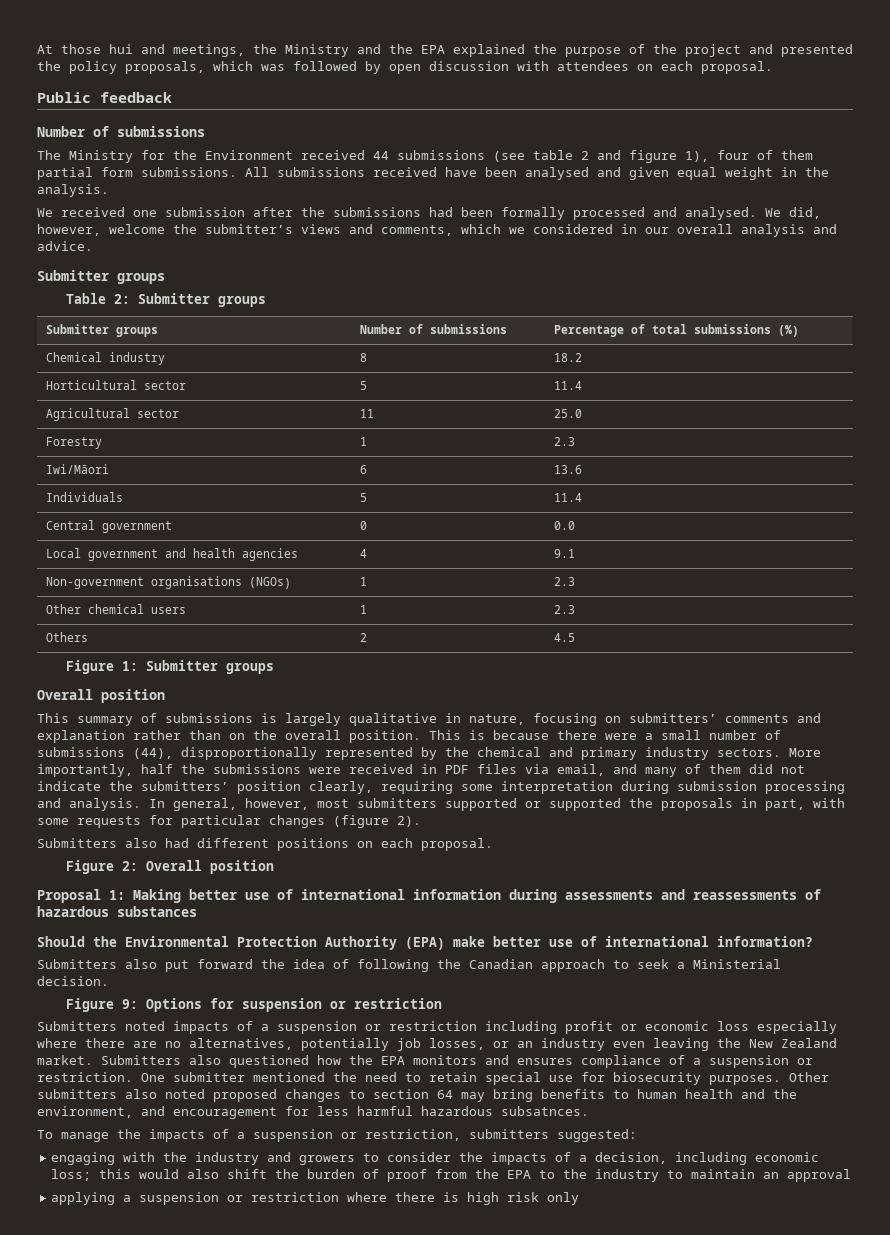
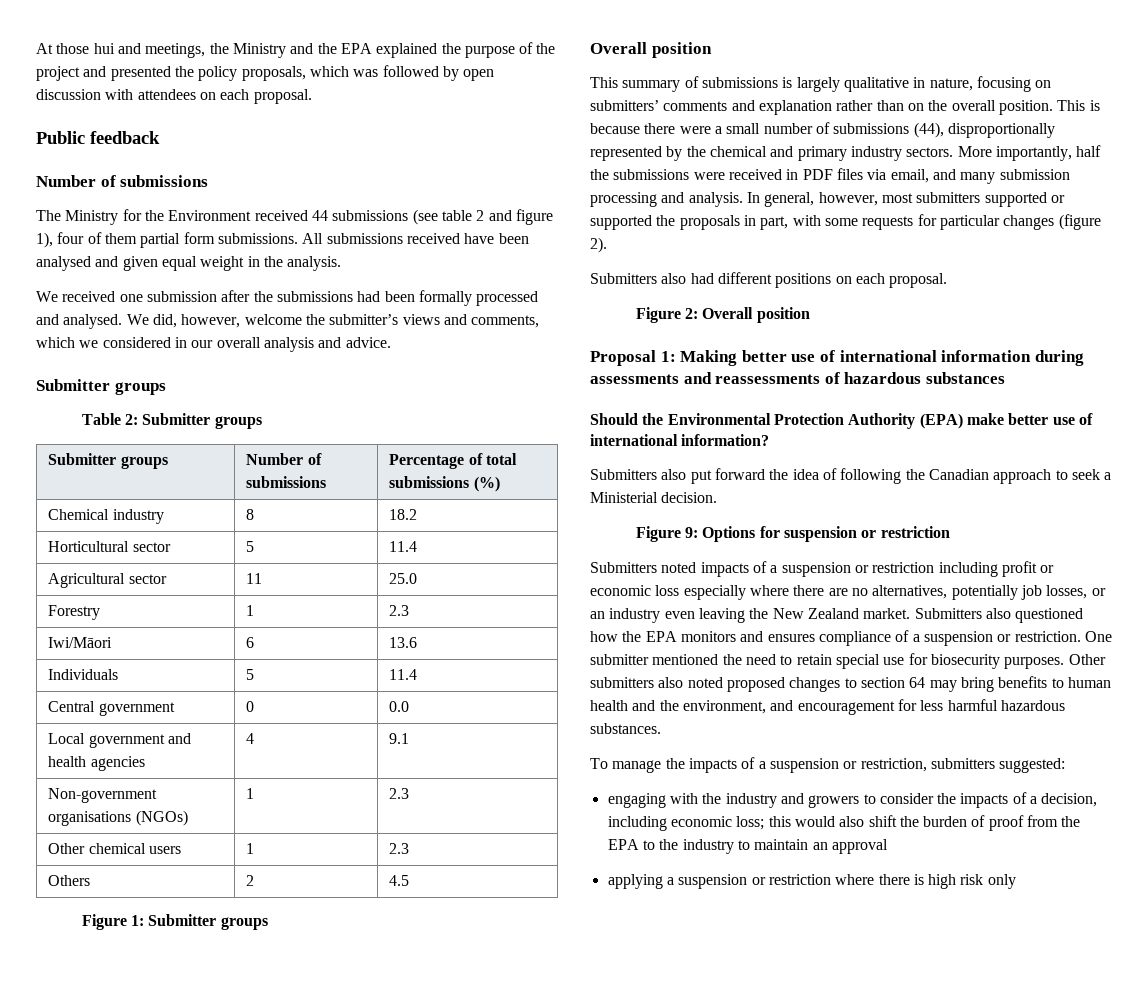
[685,764,805,774] [37,781,669,794] of them did not indicate the submitters’ position clearly, requiring some interpretation during -> (996, 178) none
[501,1106,589,1116] subsatnces. -> [590,723,661,734] substances.

